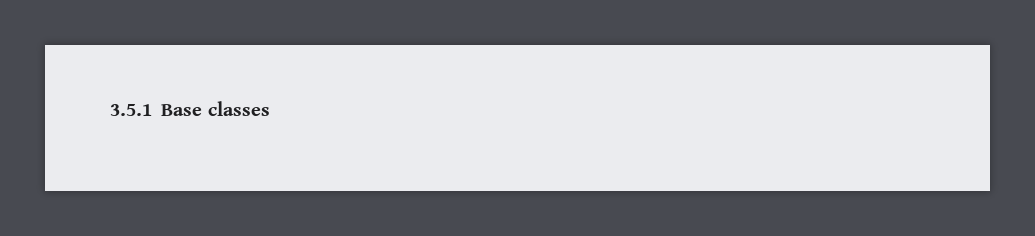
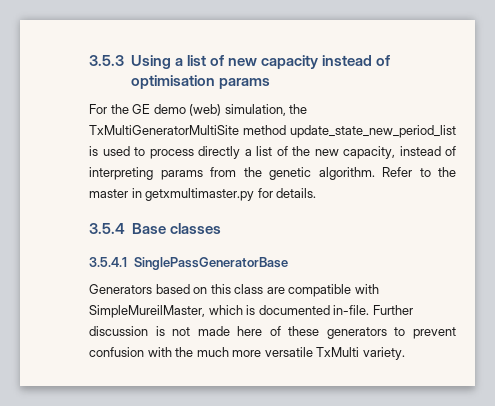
[110,101,270,116] 3.5.1 Base classes -> [89,55,390,69] [130,75,270,89] [89,104,308,116] [89,125,456,138] [89,146,456,159] [89,167,456,180] [89,188,317,201] [89,223,221,234] [89,257,288,270] [89,284,379,297] [89,305,413,318] [89,326,457,339] [89,347,405,360] 3.5.3 Using a list of new capacity instead of optimisation params // For the GE demo (web) simulation, the TxMultiGeneratorMultiSite method update_state_new_period_list is used to process directly a list of the new capacity, instead of interpreting params from the genetic algorithm. Refer to the master in getxmultimaster.py for details. // 3.5.4 Base classes // 3.5.4.1 SinglePassGeneratorBase // Generators based on this class are compatible with SimpleMureilMaster, which is documented in-file. Further discussion is not made here of these generators to prevent confusion with the much more versatile TxMulti variety.

